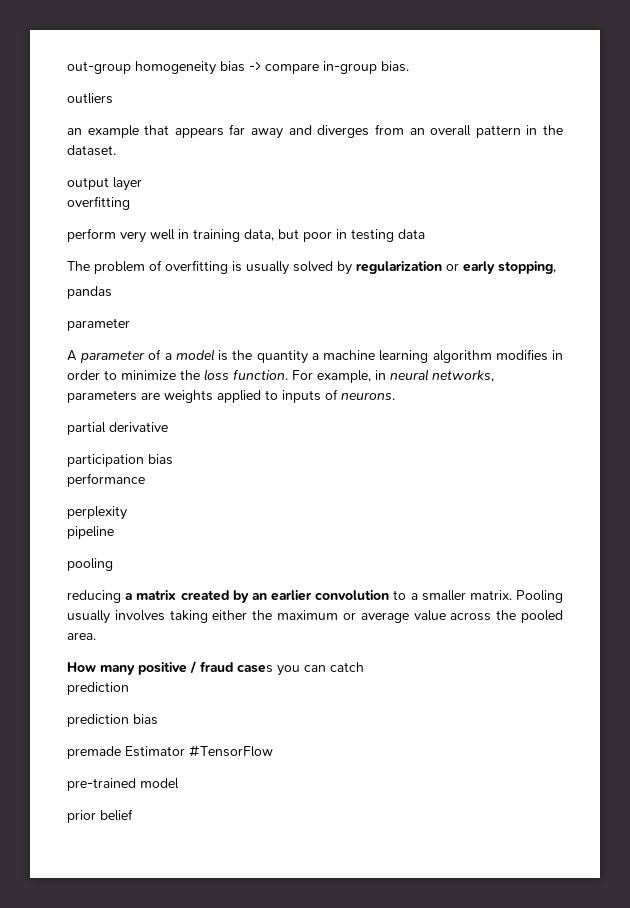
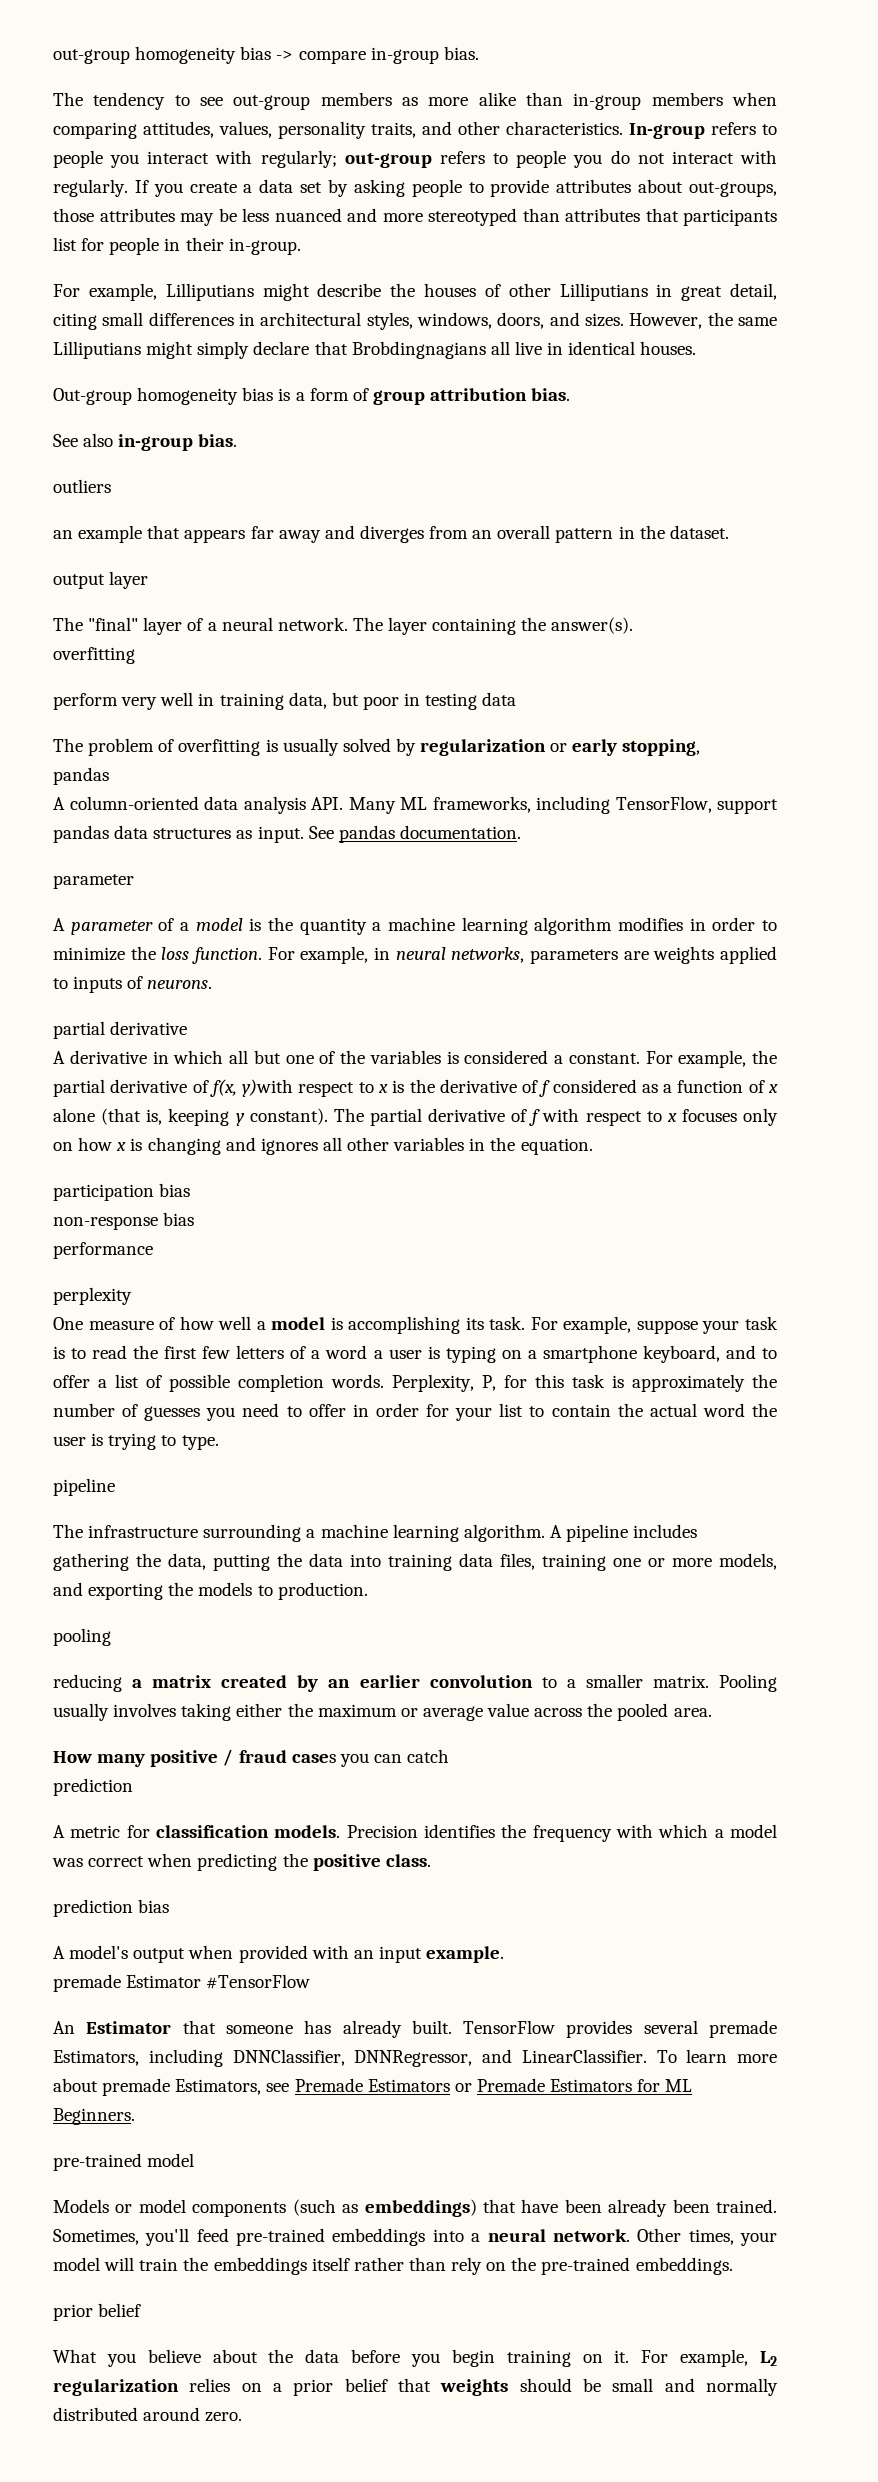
(409, 66) none -> [53,92,777,110] [53,121,777,139] [53,150,778,168] [53,179,777,197] [53,208,777,226] [53,237,301,255] [53,283,778,301] [53,312,778,330] [53,341,697,359] [53,387,571,405] [53,433,238,451] // The tendency to see out-group members as more alike than in-group members when comparing attitudes, values, personality traits, and other characteristics. In-group refers to people you interact with regularly; out-group refers to people you do not interact with regularly. If you create a data set by asking people to provide attributes about out-groups, those attributes may be less nuanced and more stereotyped than attributes that participants list for people in their in-group. // For example, Lilliputians might describe the houses of other Lilliputians in great detail, citing small differences in architectural styles, windows, doors, and sizes. However, the same Lilliputians might simply declare that Brobdingnagians all live in identical houses. // Out-group homogeneity bias is a form of group attribution bias. // See also in-group bias.
(142, 184) none -> [53,617,634,635] // The "final" layer of a neural network. The layer containing the answer(s).
(112, 292) none -> [53,796,778,814] [53,825,521,843] // A column-oriented data analysis API. Many ML frameworks, including TensorFlow, support pandas data structures as input. See pandas documentation.
(168, 427) none -> [53,1050,777,1068] [53,1079,779,1097] [53,1108,778,1126] [53,1137,593,1155] // A derivative in which all but one of the variables is considered a constant. For example, the partial derivative of f(x, y)with respect to x is the derivative of f considered as a function of x alone (that is, keeping y constant). The partial derivative of f with respect to x focuses only on how x is changing and ignores all other variables in the equation.
(173, 459) none -> [53,1212,195,1230] // non-response bias
[67,526,114,539] pipeline -> [53,1316,778,1334] [53,1345,777,1363] [53,1374,777,1392] [53,1403,778,1421] [53,1433,219,1450] [53,1478,115,1496] [53,1524,698,1542] [53,1553,777,1571] [53,1582,368,1600] One measure of how well a model is accomplishing its task. For example, suppose your task is to read the first few letters of a word a user is typing on a smartphone keyboard, and to offer a list of possible completion words. Perplexity, P, for this task is approximately the number of guesses you need to offer in order for your list to contain the actual word the user is trying to type. // pipeline // The infrastructure surrounding a machine learning algorithm. A pipeline includes gathering the data, putting the data into training data files, training one or more models, and exporting the models to production.
[67,714,158,727] [67,745,273,759] [67,778,179,791] [67,809,133,823] prediction bias // premade Estimator #TensorFlow // pre-trained model // prior belief -> [53,1824,778,1842] [52,1853,431,1871] [53,1899,170,1917] [53,1945,505,1963] [53,1974,311,1992] [53,2020,777,2038] [53,2049,777,2067] [53,2078,693,2096] [53,2108,135,2125] [53,2153,195,2171] [53,2199,777,2217] [53,2228,778,2246] [53,2257,733,2275] [53,2303,142,2321] [53,2349,778,2367] [53,2378,778,2396] [53,2407,243,2422] A metric for classification models. Precision identifies the frequency with which a model was correct when predicting the positive class. // prediction bias // A model's output when provided with an input example. // premade Estimator #TensorFlow // An Estimator that someone has already built. TensorFlow provides several premade Estimators, including DNNClassifier, DNNRegressor, and LinearClassifier. To learn more about premade Estimators, see Premade Estimators or Premade Estimators for ML Beginners. // pre-trained model // Models or model components (such as embeddings) that have been already been trained. Sometimes, you'll feed pre-trained embeddings into a neural network. Other times, your model will train the embeddings itself rather than rely on the pre-trained embeddings. // prior belief // What you believe about the data before you begin training on it. For example, L2 regularization relies on a prior belief that weights should be small and normally distributed around zero.

